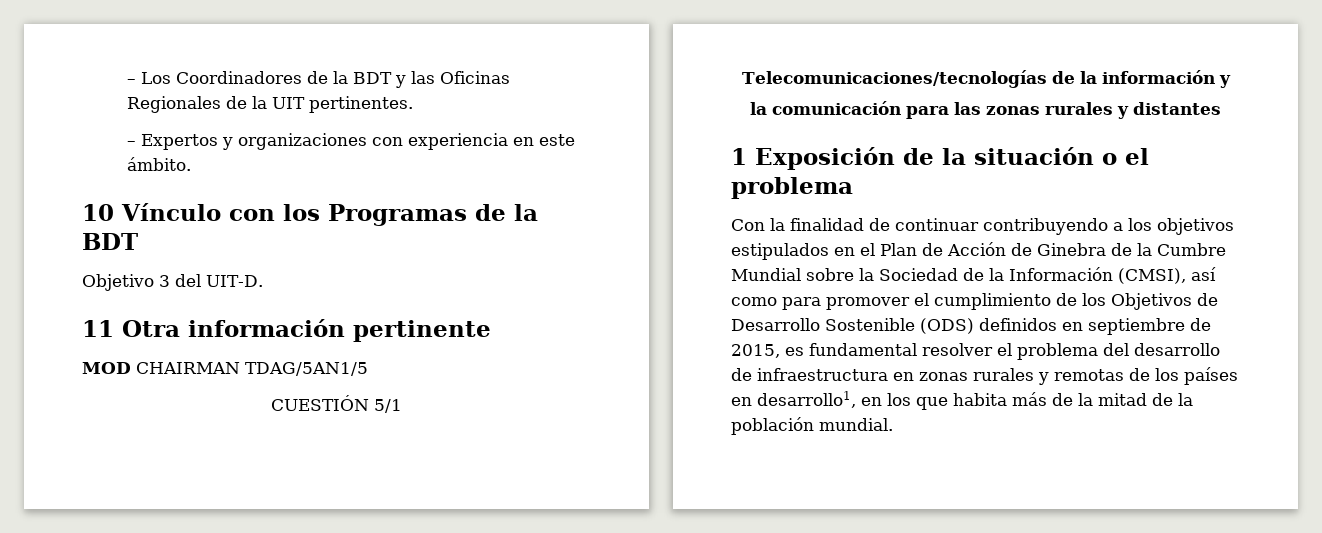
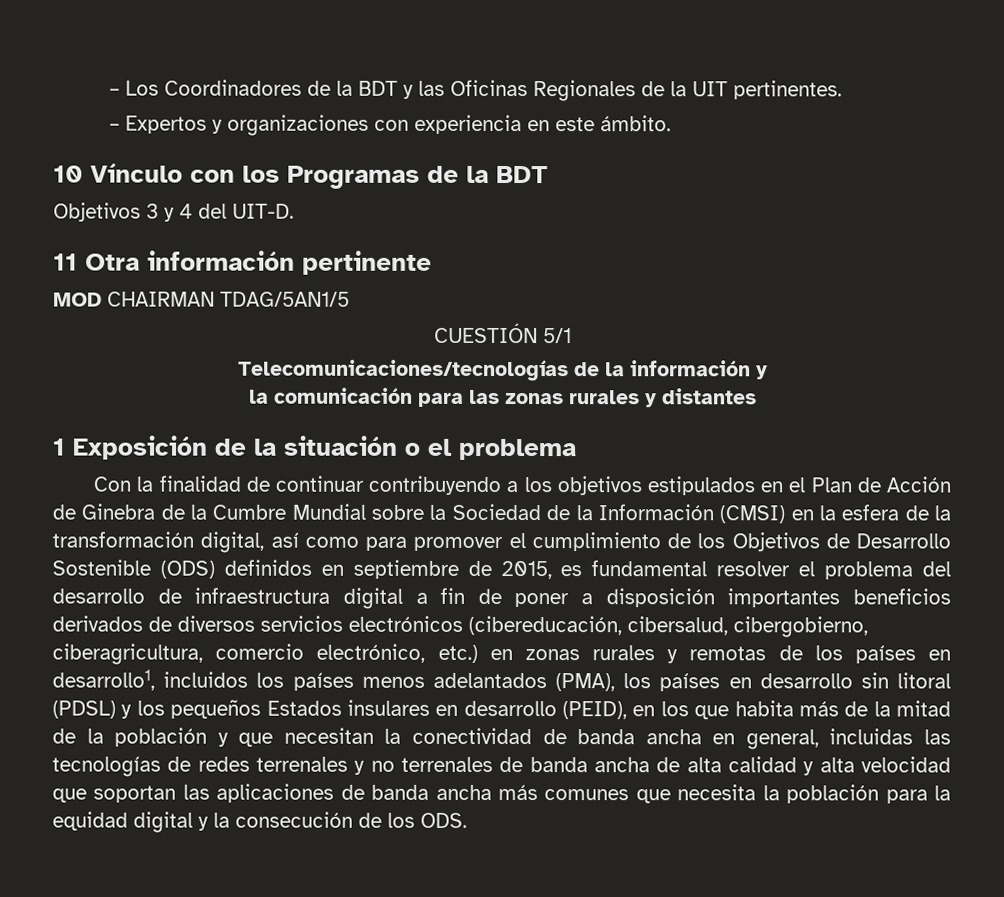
[82,274,170,291] Objetivo 3 -> [53,202,193,222] Objetivos 3 y 4
[1118,268,1186,284] (CMSI), -> [719,504,952,524] [52,531,265,553] (CMSI) en la esfera de la transformación digital,
(888, 374) none -> [342,587,951,609] [52,615,868,638] [52,643,478,665] digital a fin de poner a disposición importantes beneficios derivados de diversos servicios electrónicos (cibereducación, cibersalud, cibergobierno, ciberagricultura, comercio electrónico, etc.)
(856, 399) none -> [163,671,951,692] [52,699,627,720] incluidos los países menos adelantados (PMA), los países en desarrollo sin litoral (PDSL) y los pequeños Estados insulares en desarrollo (PEID),
[819,418,893,431] mundial. -> [217,727,951,750] [52,756,952,777] [52,783,952,804] [52,811,467,833] y que necesitan la conectividad de banda ancha en general, incluidas las tecnologías de redes terrenales y no terrenales de banda ancha de alta calidad y alta velocidad que soportan las aplicaciones de banda ancha más comunes que necesita la población para la equidad digital y la consecución de los ODS.

